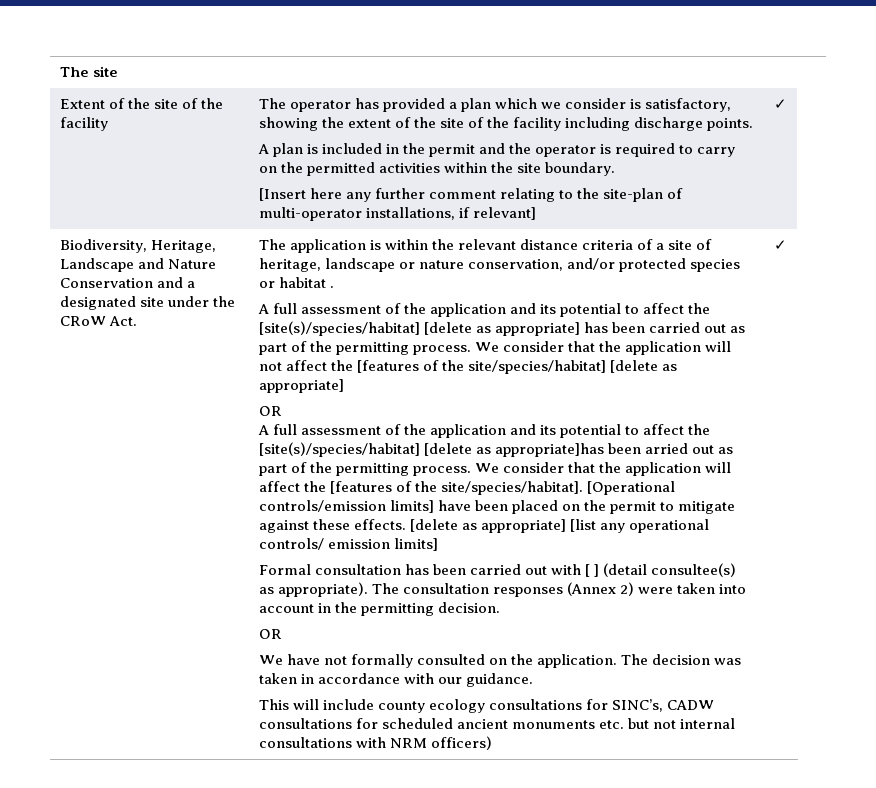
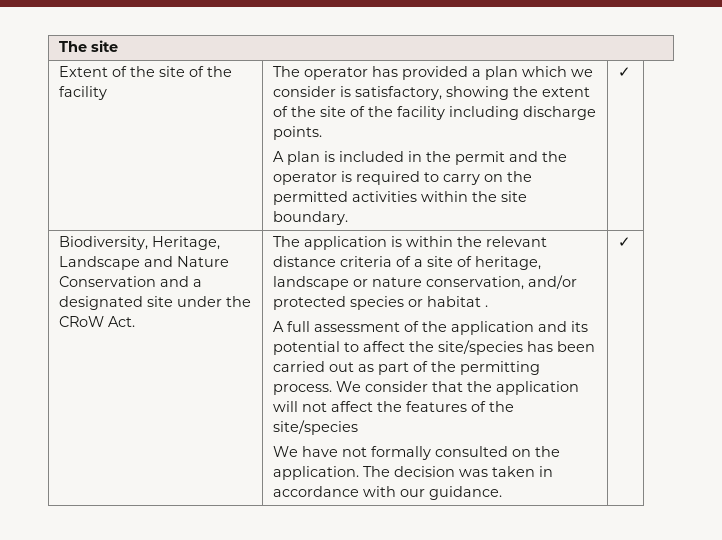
[258,188,684,202] [258,207,536,221] // [Insert here any further comment relating to the site-plan of multi-operator installations, if relevant] -> (348, 218) none
[258,321,580,336] [site(s)/species/habitat] [delete as appropriate] -> [437,340,523,355] site/species
[356,360,678,374] [258,379,344,393] [258,406,282,416] [257,424,711,438] [258,442,734,457] [258,462,732,476] [258,481,676,495] [258,500,736,514] [258,519,710,533] [258,538,438,551] [258,563,737,577] [258,582,747,597] [258,602,500,616] [258,629,282,639] [features of the site/species/habitat] [delete as appropriate] // OR // A full assessment of the application and its potential to affect the [site(s)/species/habitat] [delete as appropriate]has been arried out as part of the permitting process. We consider that the application will affect the [features of the site/species/habitat]. [Operational controls/emission limits] have been placed on the permit to mitigate against these effects. [delete as appropriate] [list any operational controls/ emission limits] // Formal consultation has been carried out with [ ] (detail consultee(s) as appropriate). The consultation responses (Annex 2) were taken into account in the permitting decision. // OR -> [405,401,514,412] [272,420,358,435] features of the site/species
[258,699,715,713] [258,718,736,729] [258,736,492,750] // This will include county ecology consultations for SINC’s, CADW consultations for scheduled ancient monuments etc. but not internal consultations with NRM officers) -> (502, 493) none

